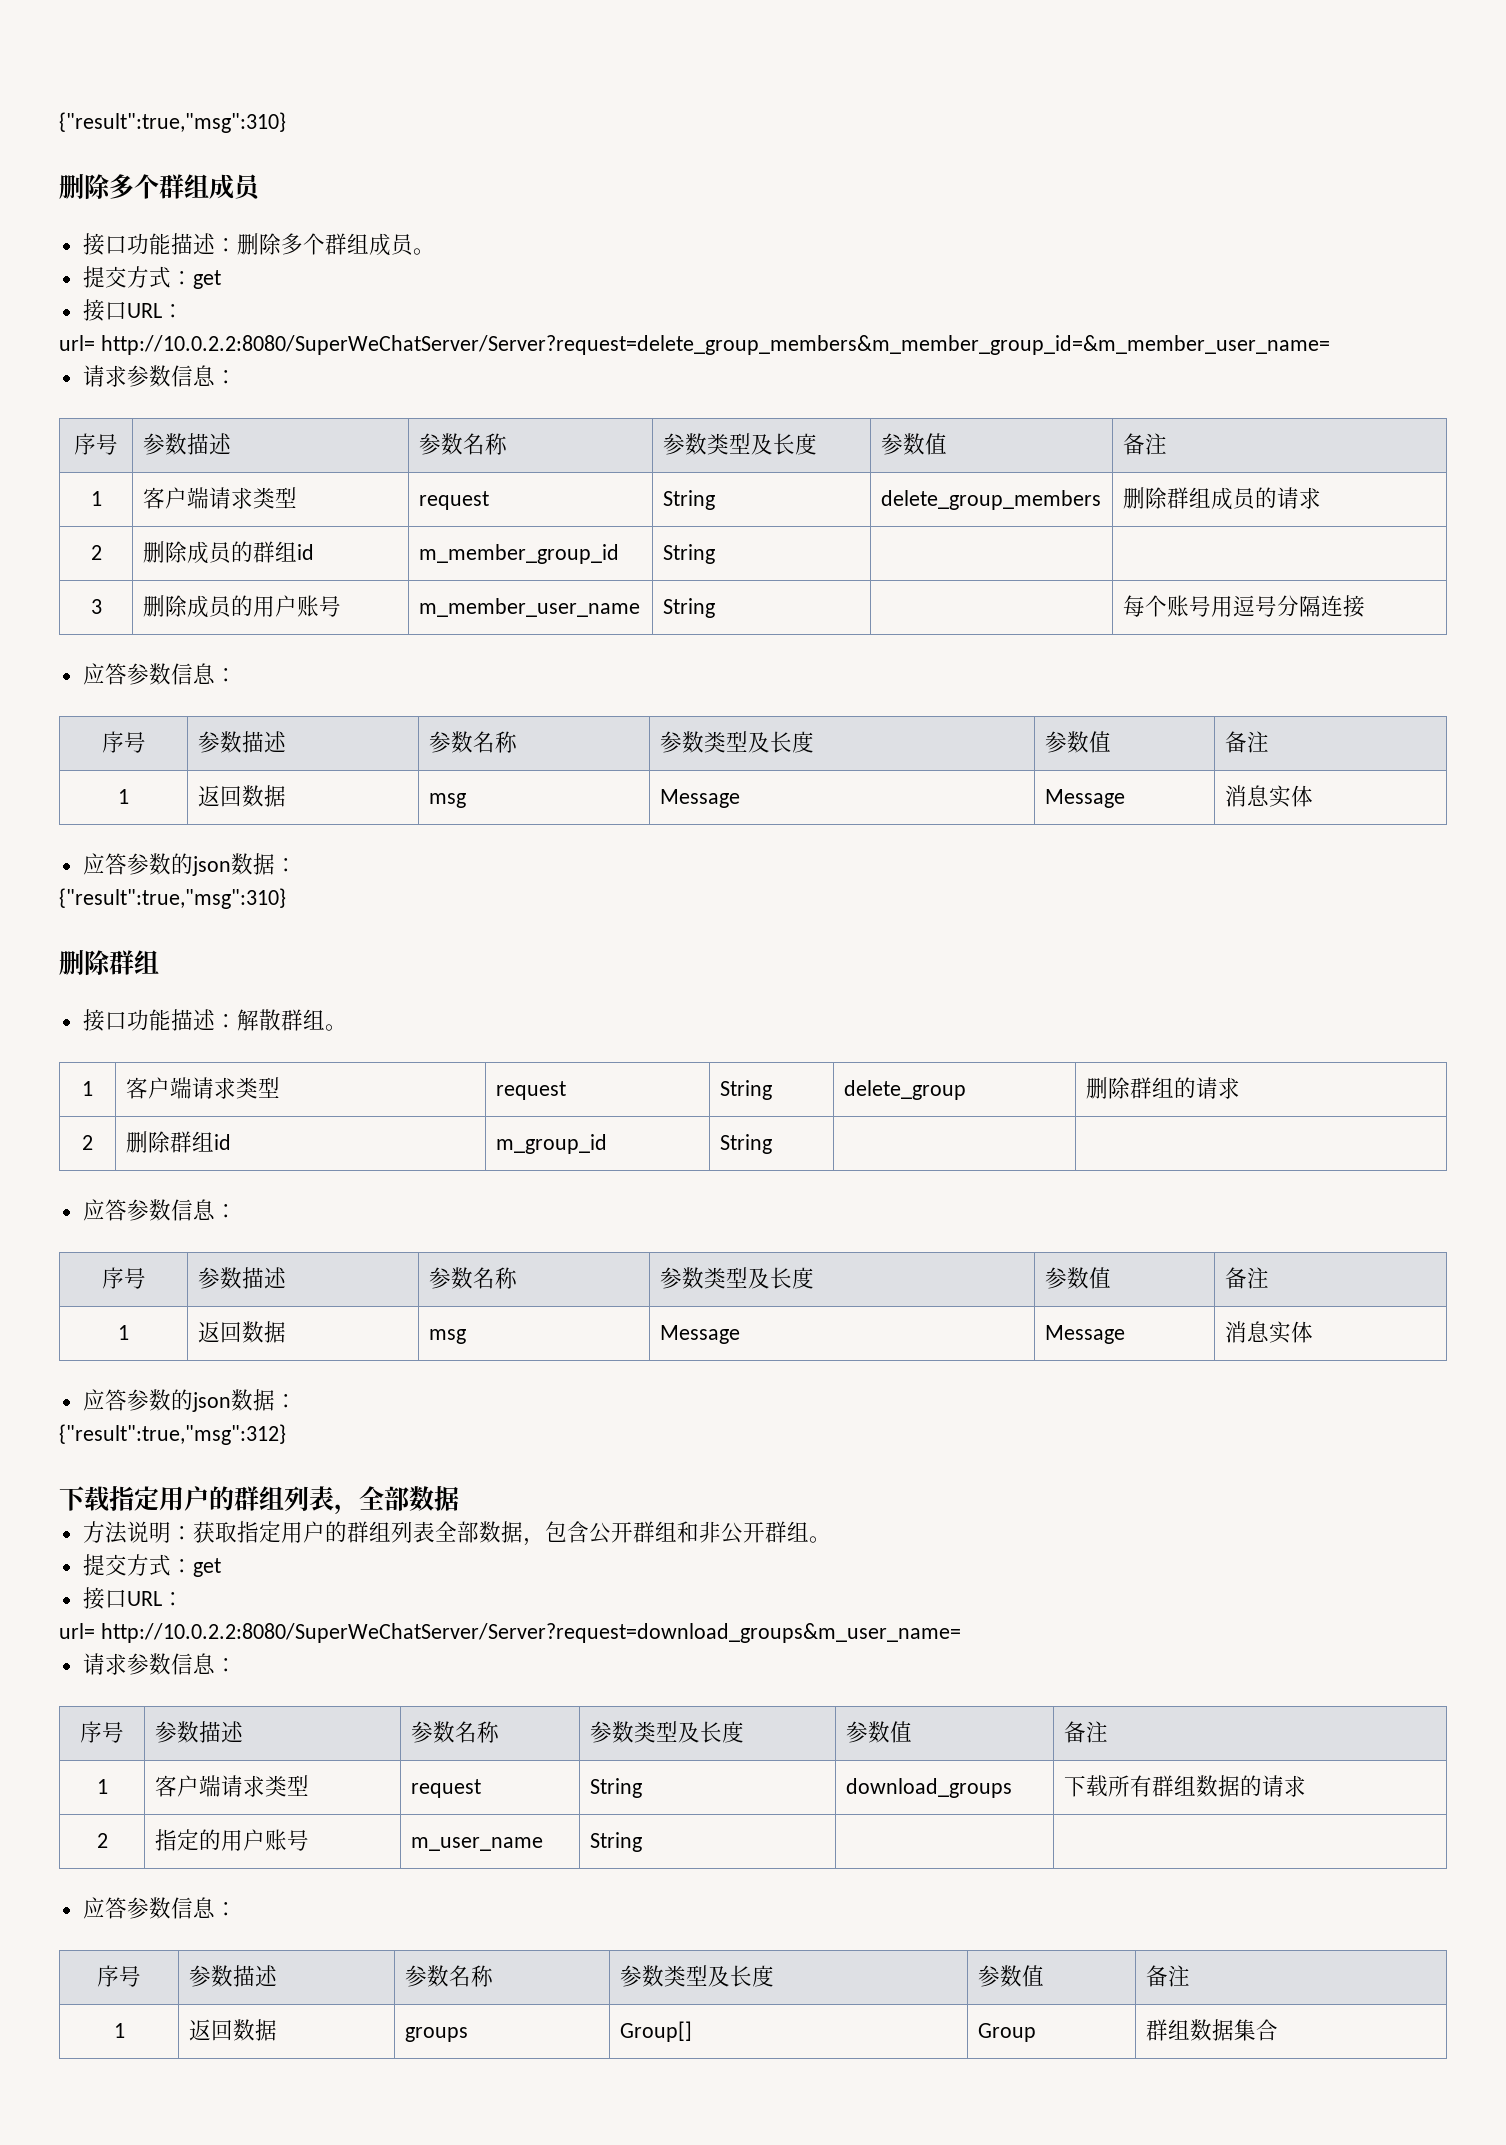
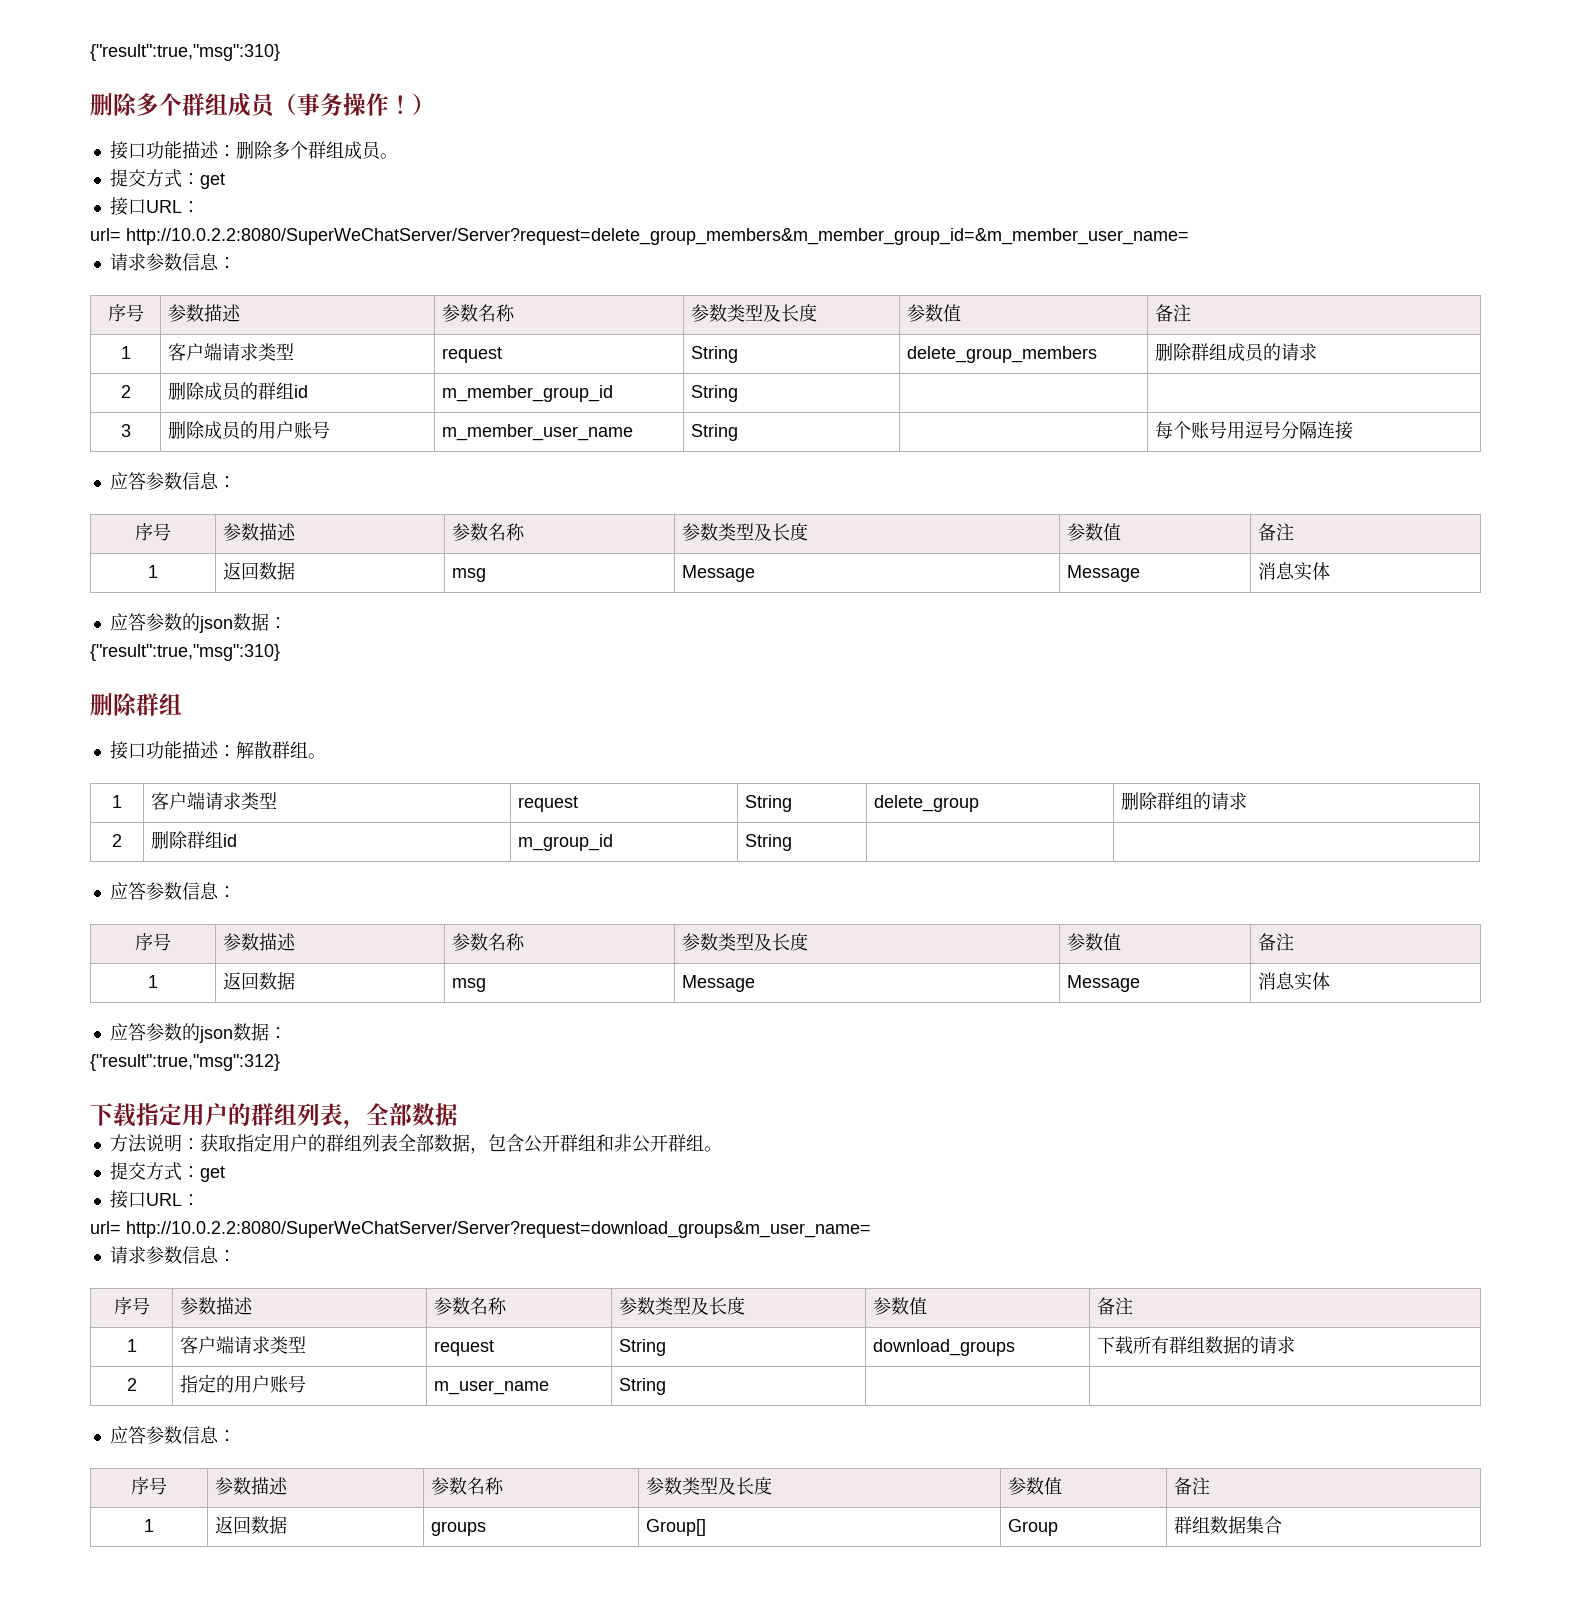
(263, 187) none -> [274,93,435,116] （事务操作！）

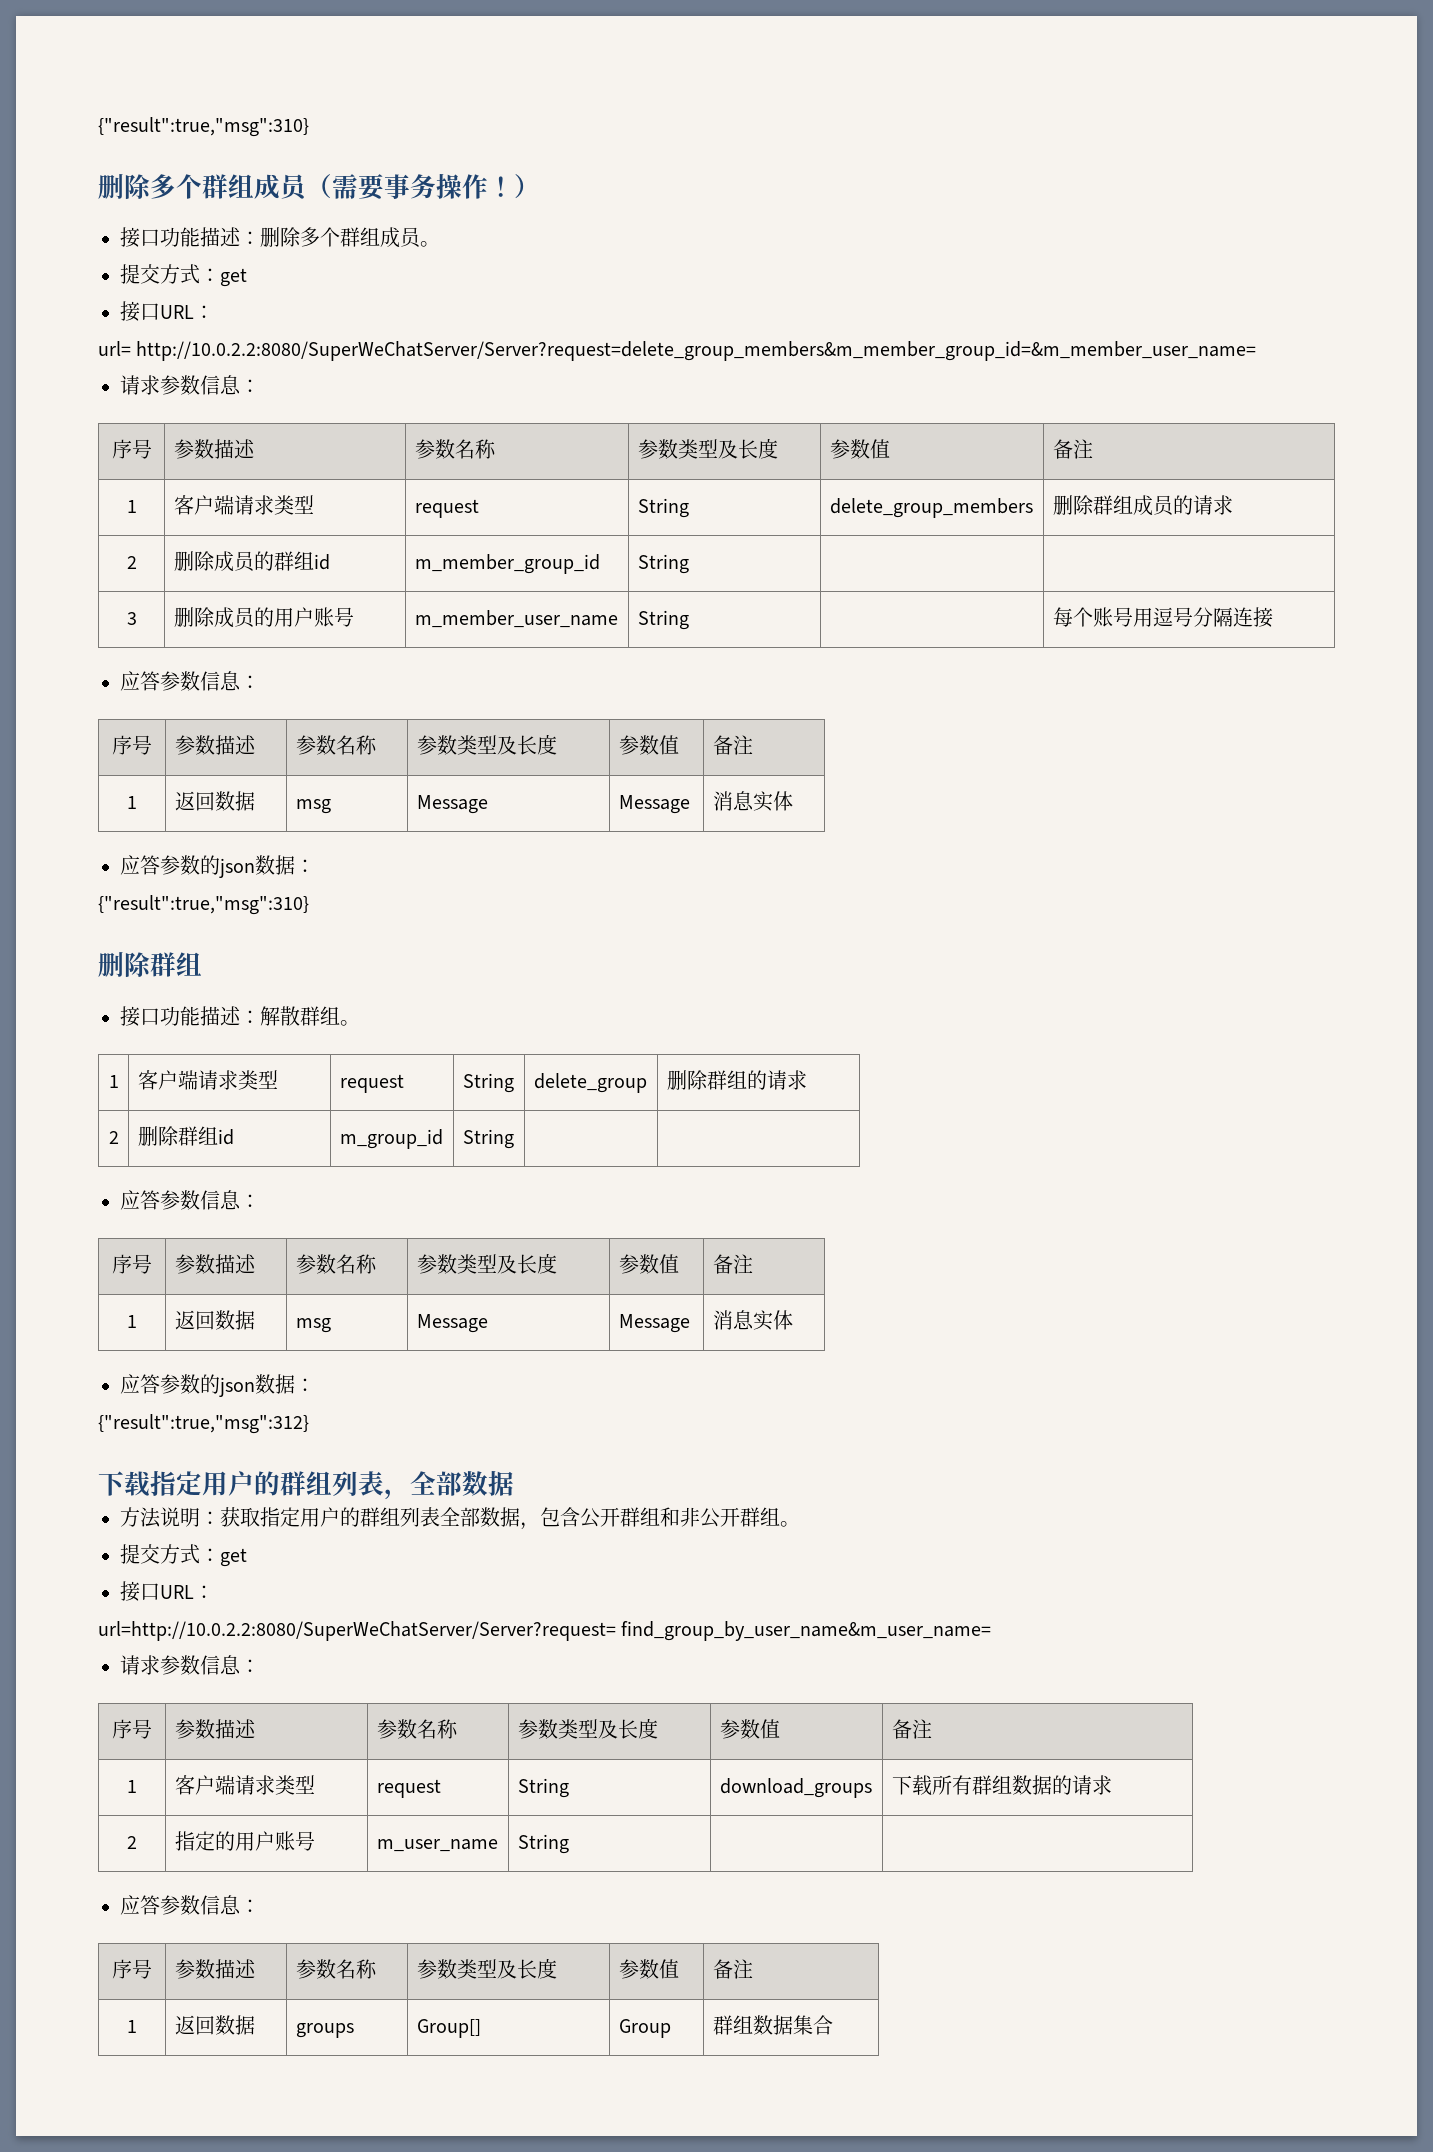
(297, 104) none -> [332,174,385,200] 需要
[90,1221,871,1238] url= http://10.0.2.2:8080/SuperWeChatServer/Server?request=download_groups&m_user_name= -> [98,1621,992,1641] url=http://10.0.2.2:8080/SuperWeChatServer/Server?request= find_group_by_user_name&m_user_name=

